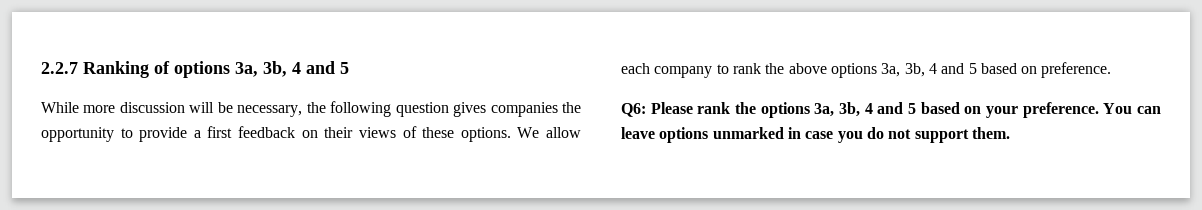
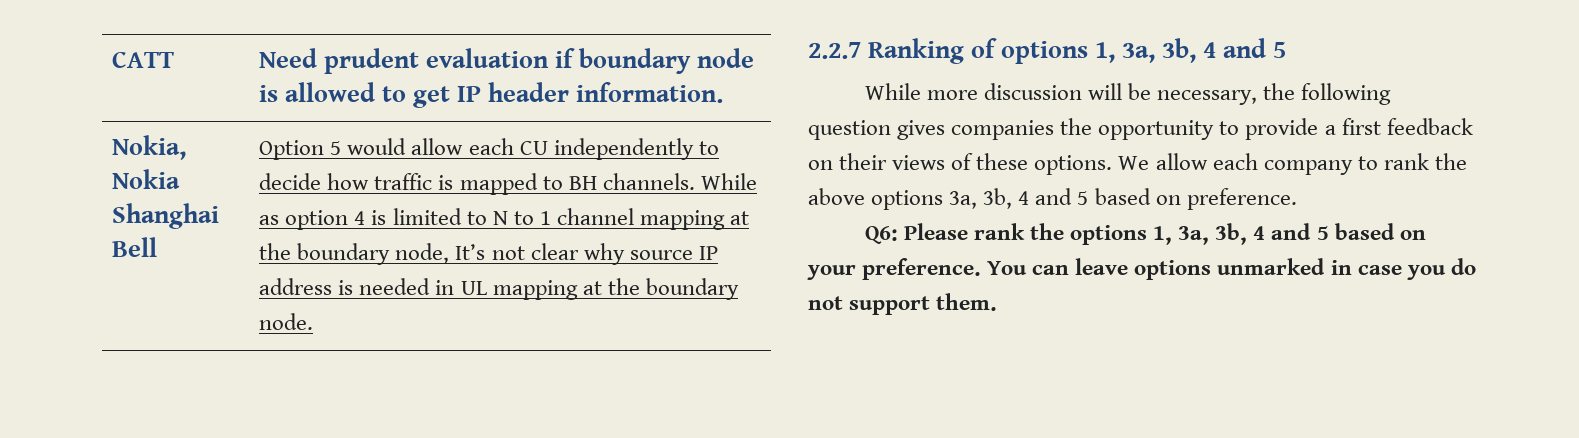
(41, 68) none -> [112,51,175,68] [259,48,755,74] [259,82,724,108] [112,135,187,160] [112,169,181,189] [112,203,220,229] [112,237,158,257] [259,138,719,160] [259,173,757,195] [259,208,750,230] [259,243,718,265] [259,278,739,300] [259,313,314,330] CATT | Need prudent evaluation if boundary node is allowed to get IP header information. // Nokia, Nokia Shanghai Bell | Option 5 would allow each CU independently to decide how traffic is mapped to BH channels. While as option 4 is limited to N to 1 channel mapping at the boundary node, It’s not clear why source IP address is needed in UL mapping at the boundary node. //
(230, 69) none -> [1095,42,1116,63] 1,
(810, 110) none -> [1153,226,1173,245] 1,

